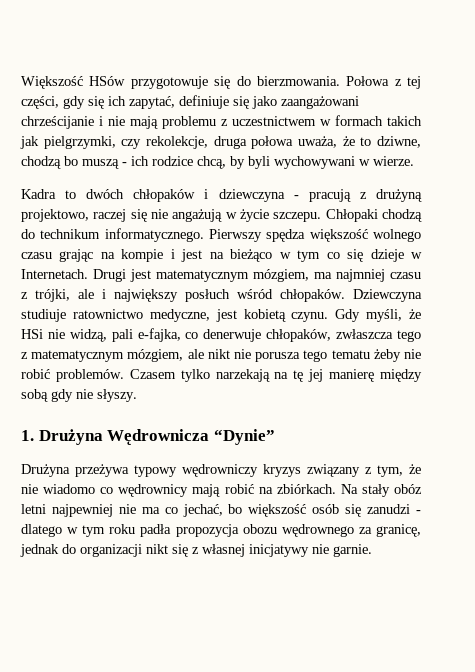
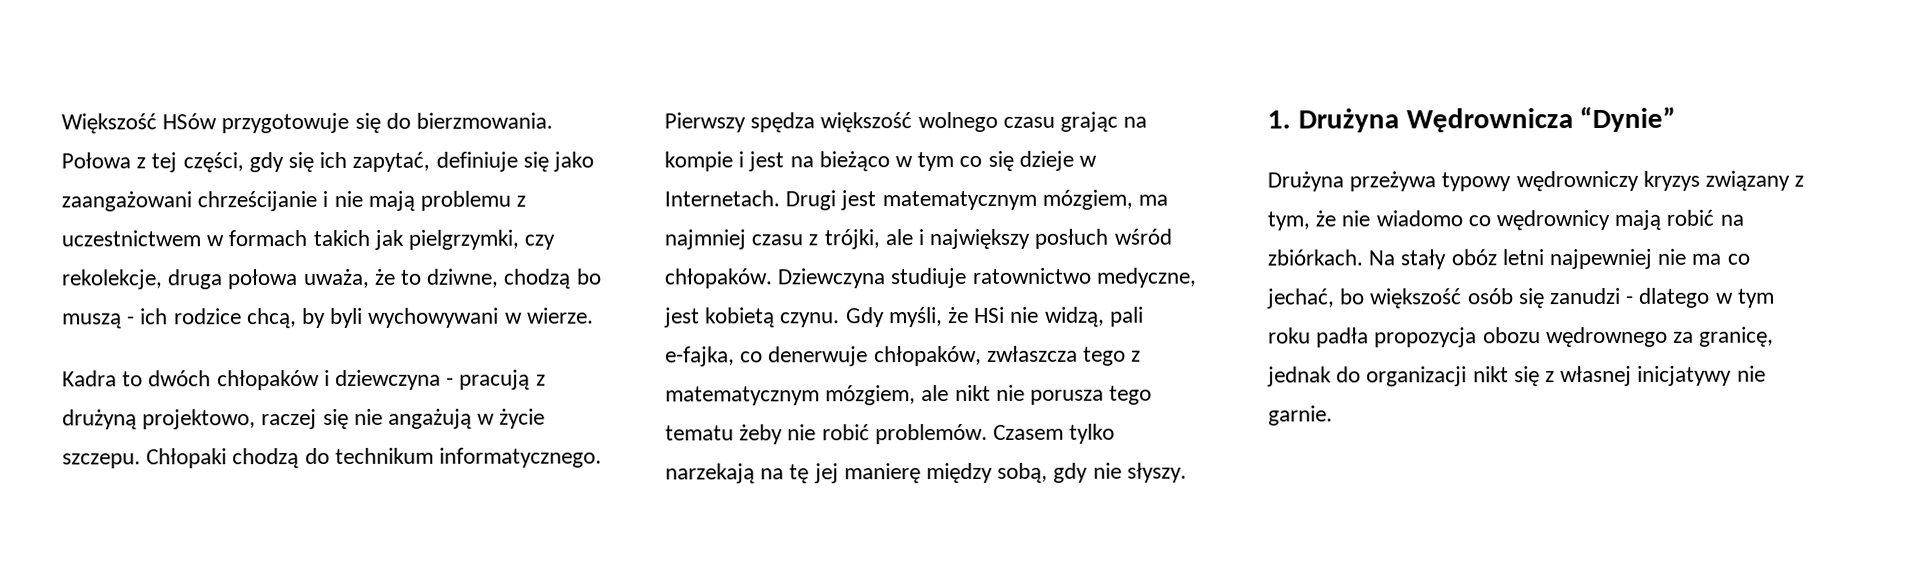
[21,389,48,402] sobą -> [997,462,1049,483] sobą,

